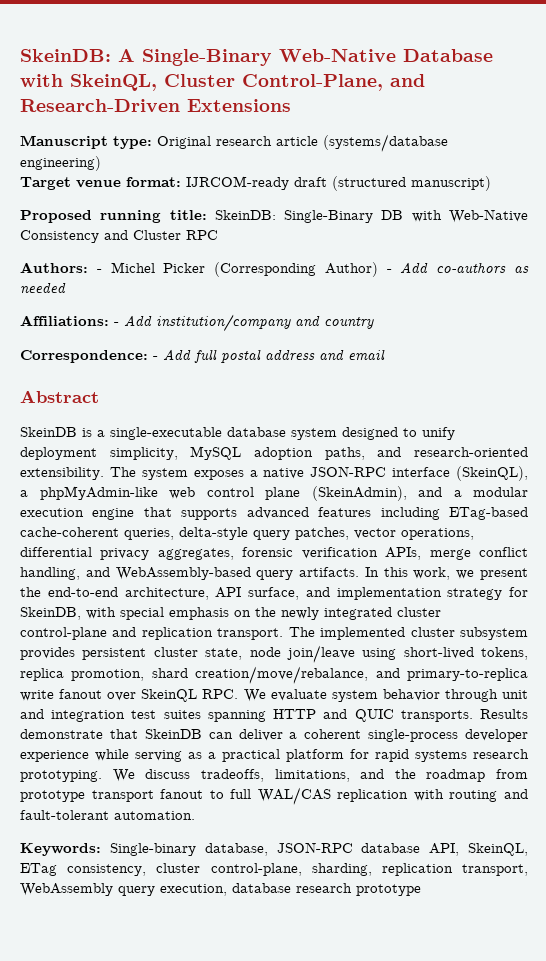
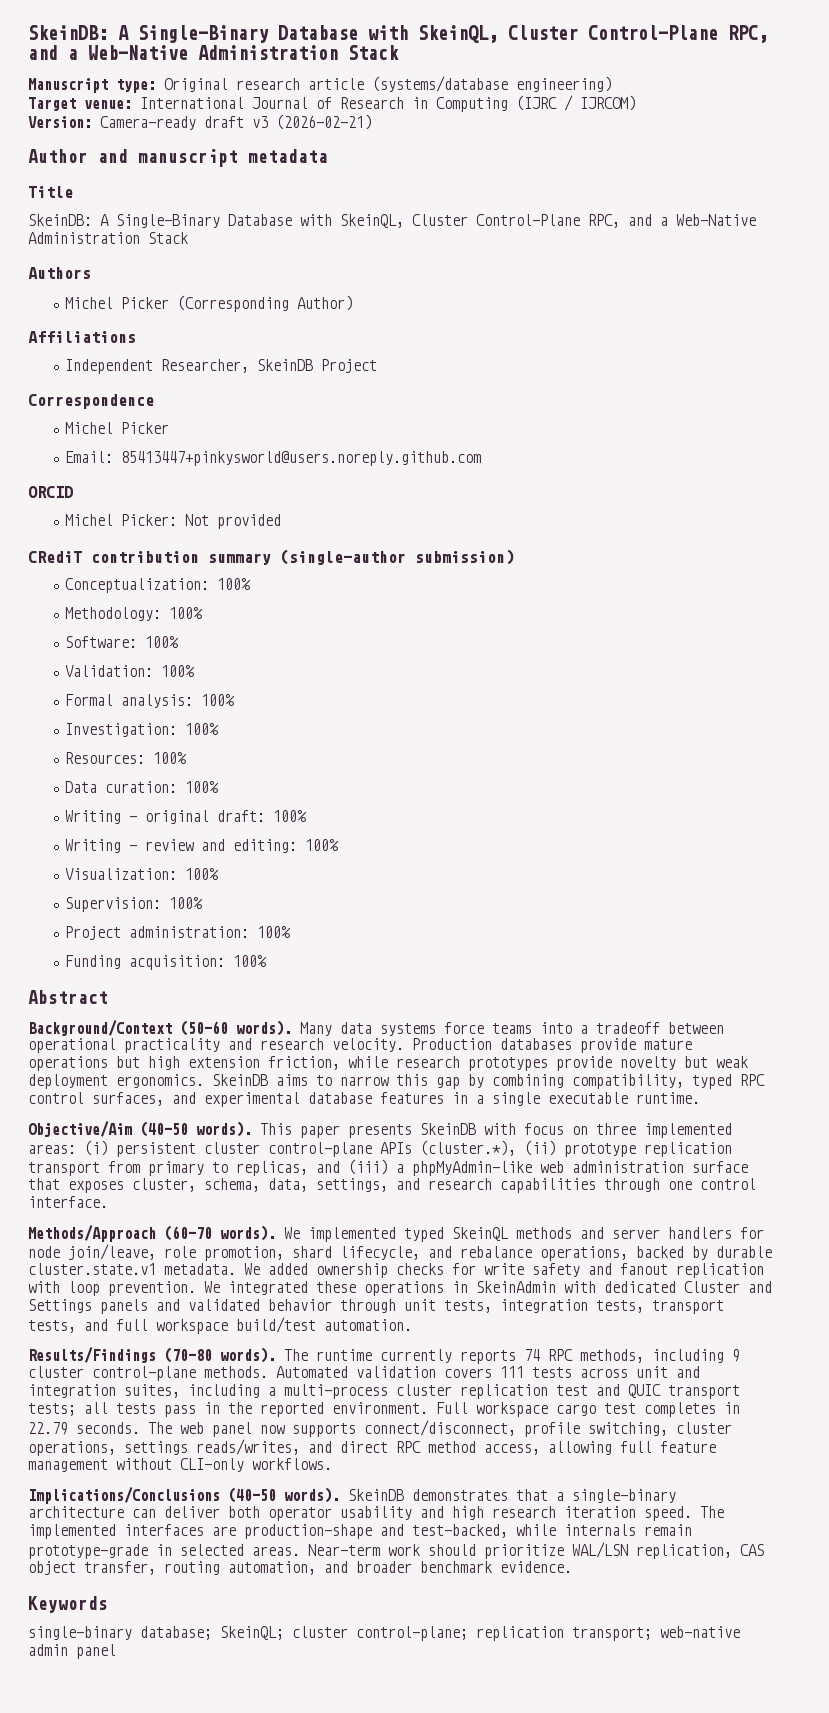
[20,49,493,66] [20,74,425,91] [20,99,291,112] SkeinDB: A Single-Binary Web-Native Database with SkeinQL, Cluster Control-Plane, and Research-Driven Extensions -> [28,25,768,43] [28,45,399,60] SkeinDB: A Single-Binary Database with SkeinQL, Cluster Control-Plane RPC, and a Web-Native Administration Stack
[76,176,491,191] [20,209,528,223] [20,230,218,243] [20,262,529,277] [20,282,66,294] [20,314,374,332] [20,349,385,363] [20,390,99,403] [20,427,455,440] [20,446,528,460] [20,466,528,481] [20,486,528,501] [20,507,528,520] [20,527,474,540] [20,547,528,560] [20,567,528,580] [20,587,528,600] [20,607,441,620] [20,627,528,640] [20,645,528,663] [20,666,528,684] [20,689,528,702] [20,709,528,722] [20,729,528,742] [20,749,529,762] [20,769,528,782] [20,787,528,805] [20,810,195,820] [20,842,528,856] [20,863,528,876] [20,883,421,896] venue format: IJRCOM-ready draft (structured manuscript) // Proposed running title: SkeinDB: Single-Binary DB with Web-Native Consistency and Cluster RPC // Authors: - Michel Picker (Corresponding Author) - Add co-authors as needed // Affiliations: - Add institution/company and country // Correspondence: - Add full postal address and email // Abstract // SkeinDB is a single-executable database system designed to unify deployment simplicity, MySQL adoption paths, and research-oriented extensibility. The system exposes a native JSON-RPC interface (SkeinQL), a phpMyAdmin-like web control plane (SkeinAdmin), and a modular execution engine that supports advanced features including ETag-based cache-coherent queries, delta-style query patches, vector operations, differential privacy aggregates, forensic verification APIs, merge conflict handling, and WebAssembly-based query artifacts. In this work, we present the end-to-end architecture, API surface, and implementation strategy for SkeinDB, with special emphasis on the newly integrated cluster control-plane and replication transport. The implemented cluster subsystem provides persistent cluster state, node join/leave using short-lived tokens, replica promotion, shard creation/move/rebalance, and primary-to-replica write fanout over SkeinQL RPC. We evaluate system behavior through unit and integration test suites spanning HTTP and QUIC transports. Results demonstrate that SkeinDB can deliver a coherent single-process developer experience while serving as a practical platform for rapid systems research prototyping. We discuss tradeoffs, limitations, and the roadmap from prototype transport fanout to full WAL/CAS replication with routing and fault-tolerant automation. // Keywords: Single-binary database, JSON-RPC database API, SkeinQL, ETag consistency, cluster control-plane, sharding, replication transport, WebAssembly query execution, database research prototype -> [84,95,636,112] [28,114,372,130] [28,149,328,167] [28,186,73,198] [28,214,756,228] [28,232,188,244] [28,267,91,279] [65,295,354,312] [28,331,136,343] [65,359,378,374] [28,394,154,409] [65,422,170,434] [65,451,482,466] [28,486,73,498] [65,514,282,529] [28,549,514,565] [65,578,252,593] [65,607,204,621] [65,636,180,648] [65,665,196,677] [65,694,236,708] [65,723,220,737] [65,752,188,764] [65,781,220,793] [65,810,308,824] [65,839,340,853] [65,868,220,880] [65,897,204,912] [65,926,292,940] [65,955,268,970] [28,990,108,1004] [28,1020,724,1036] [28,1038,692,1053] [28,1056,748,1071] [28,1074,765,1089] [28,1092,700,1107] [28,1121,732,1138] [28,1140,732,1157] [28,1159,748,1176] [28,1178,756,1193] [28,1196,108,1208] [28,1225,764,1242] [28,1244,772,1261] [28,1263,764,1278] [28,1281,772,1296] [28,1299,724,1314] [28,1317,412,1334] [28,1347,740,1364] [28,1366,700,1381] [28,1384,740,1399] [28,1402,740,1417] [28,1420,732,1437] [28,1439,716,1456] [28,1458,332,1472] [28,1487,676,1504] [28,1506,724,1521] [28,1524,692,1539] [28,1542,764,1559] [28,1561,572,1575] [28,1596,108,1613] [28,1626,740,1641] [28,1644,116,1659] venue: International Journal of Research in Computing (IJRC / IJRCOM) // Version: Camera-ready draft v3 (2026-02-21) // Author and manuscript metadata // Title // SkeinDB: A Single-Binary Database with SkeinQL, Cluster Control-Plane RPC, and a Web-Native Administration Stack // Authors // Michel Picker (Corresponding Author) // Affiliations // Independent Researcher, SkeinDB Project // Correspondence // Michel Picker // Email: 85413447+pinkysworld@users.noreply.github.com // ORCID // Michel Picker: Not provided // CRediT contribution summary (single-author submission) // Conceptualization: 100% // Methodology: 100% // Software: 100% // Validation: 100% // Formal analysis: 100% // Investigation: 100% // Resources: 100% // Data curation: 100% // Writing - original draft: 100% // Writing - review and editing: 100% // Visualization: 100% // Supervision: 100% // Project administration: 100% // Funding acquisition: 100% // Abstract // Background/Context (50-60 words). Many data systems force teams into a tradeoff between operational practicality and research velocity. Production databases provide mature operations but high extension friction, while research prototypes provide novelty but weak deployment ergonomics. SkeinDB aims to narrow this gap by combining compatibility, typed RPC control surfaces, and experimental database features in a single executable runtime. // Objective/Aim (40-50 words). This paper presents SkeinDB with focus on three implemented areas: (i) persistent cluster control-plane APIs (cluster.*), (ii) prototype replication transport from primary to replicas, and (iii) a phpMyAdmin-like web administration surface that exposes cluster, schema, data, settings, and research capabilities through one control interface. // Methods/Approach (60-70 words). We implemented typed SkeinQL methods and server handlers for node join/leave, role promotion, shard lifecycle, and rebalance operations, backed by durable cluster.state.v1 metadata. We added ownership checks for write safety and fanout replication with loop prevention. We integrated these operations in SkeinAdmin with dedicated Cluster and Settings panels and validated behavior through unit tests, integration tests, transport tests, and full workspace build/test automation. // Results/Findings (70-80 words). The runtime currently reports 74 RPC methods, including 9 cluster control-plane methods. Automated validation covers 111 tests across unit and integration suites, including a multi-process cluster replication test and QUIC transport tests; all tests pass in the reported environment. Full workspace cargo test completes in 22.79 seconds. The web panel now supports connect/disconnect, profile switching, cluster operations, settings reads/writes, and direct RPC method access, allowing full feature management without CLI-only workflows. // Implications/Conclusions (40-50 words). SkeinDB demonstrates that a single-binary architecture can deliver both operator usability and high research iteration speed. The implemented interfaces are production-shape and test-backed, while internals remain prototype-grade in selected areas. Near-term work should prioritize WAL/LSN replication, CAS object transfer, routing automation, and broader benchmark evidence. // Keywords // single-binary database; SkeinQL; cluster control-plane; replication transport; web-native admin panel

